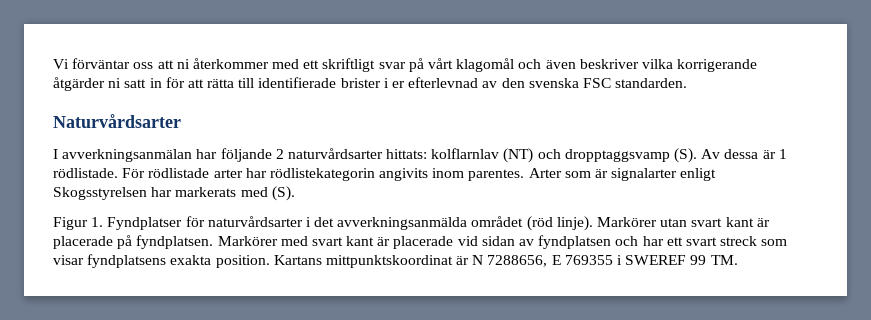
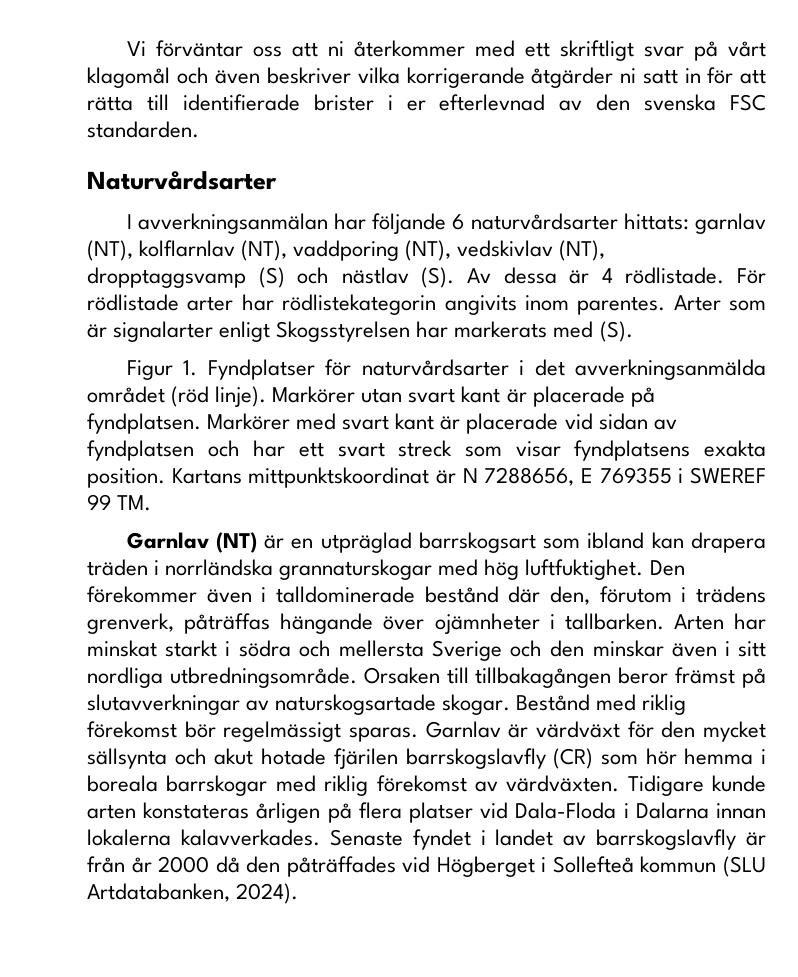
[275,149,284,159] 2 -> [452,214,465,230] 6
[431,148,670,163] kolflarnlav (NT) och dropptaggsvamp -> [695,213,766,234] [87,240,606,261] [87,267,409,288] garnlav (NT), kolflarnlav (NT), vaddporing (NT), vedskivlav (NT), dropptaggsvamp (S) och nästlav
[778,149,787,159] 1 -> [601,268,613,283] 4
(738, 260) none -> [126,532,766,553] [87,559,685,580] [87,586,766,605] [87,613,766,634] [87,640,766,661] [87,667,766,688] [87,694,687,715] [87,721,766,742] [87,748,767,769] [87,775,766,796] [87,802,766,823] [87,829,766,850] [87,856,766,877] [87,883,299,904] // Garnlav (NT) är en utpräglad barrskogsart som ibland kan drapera träden i norrländska grannaturskogar med hög luftfuktighet. Den förekommer även i talldominerade bestånd där den, förutom i trädens grenverk, påträffas hängande över ojämnheter i tallbarken. Arten har minskat starkt i södra och mellersta Sverige och den minskar även i sitt nordliga utbredningsområde. Orsaken till tillbakagången beror främst på slutavverkningar av naturskogsartade skogar. Bestånd med riklig förekomst bör regelmässigt sparas. Garnlav är värdväxt för den mycket sällsynta och akut hotade fjärilen barrskogslavfly (CR) som hör hemma i boreala barrskogar med riklig förekomst av värdväxten. Tidigare kunde arten konstateras årligen på flera platser vid Dala-Floda i Dalarna innan lokalerna kalavverkades. Senaste fyndet i landet av barrskogslavfly är från år 2000 då den påträffades vid Högberget i Sollefteå kommun (SLU Artdatabanken, 2024).

